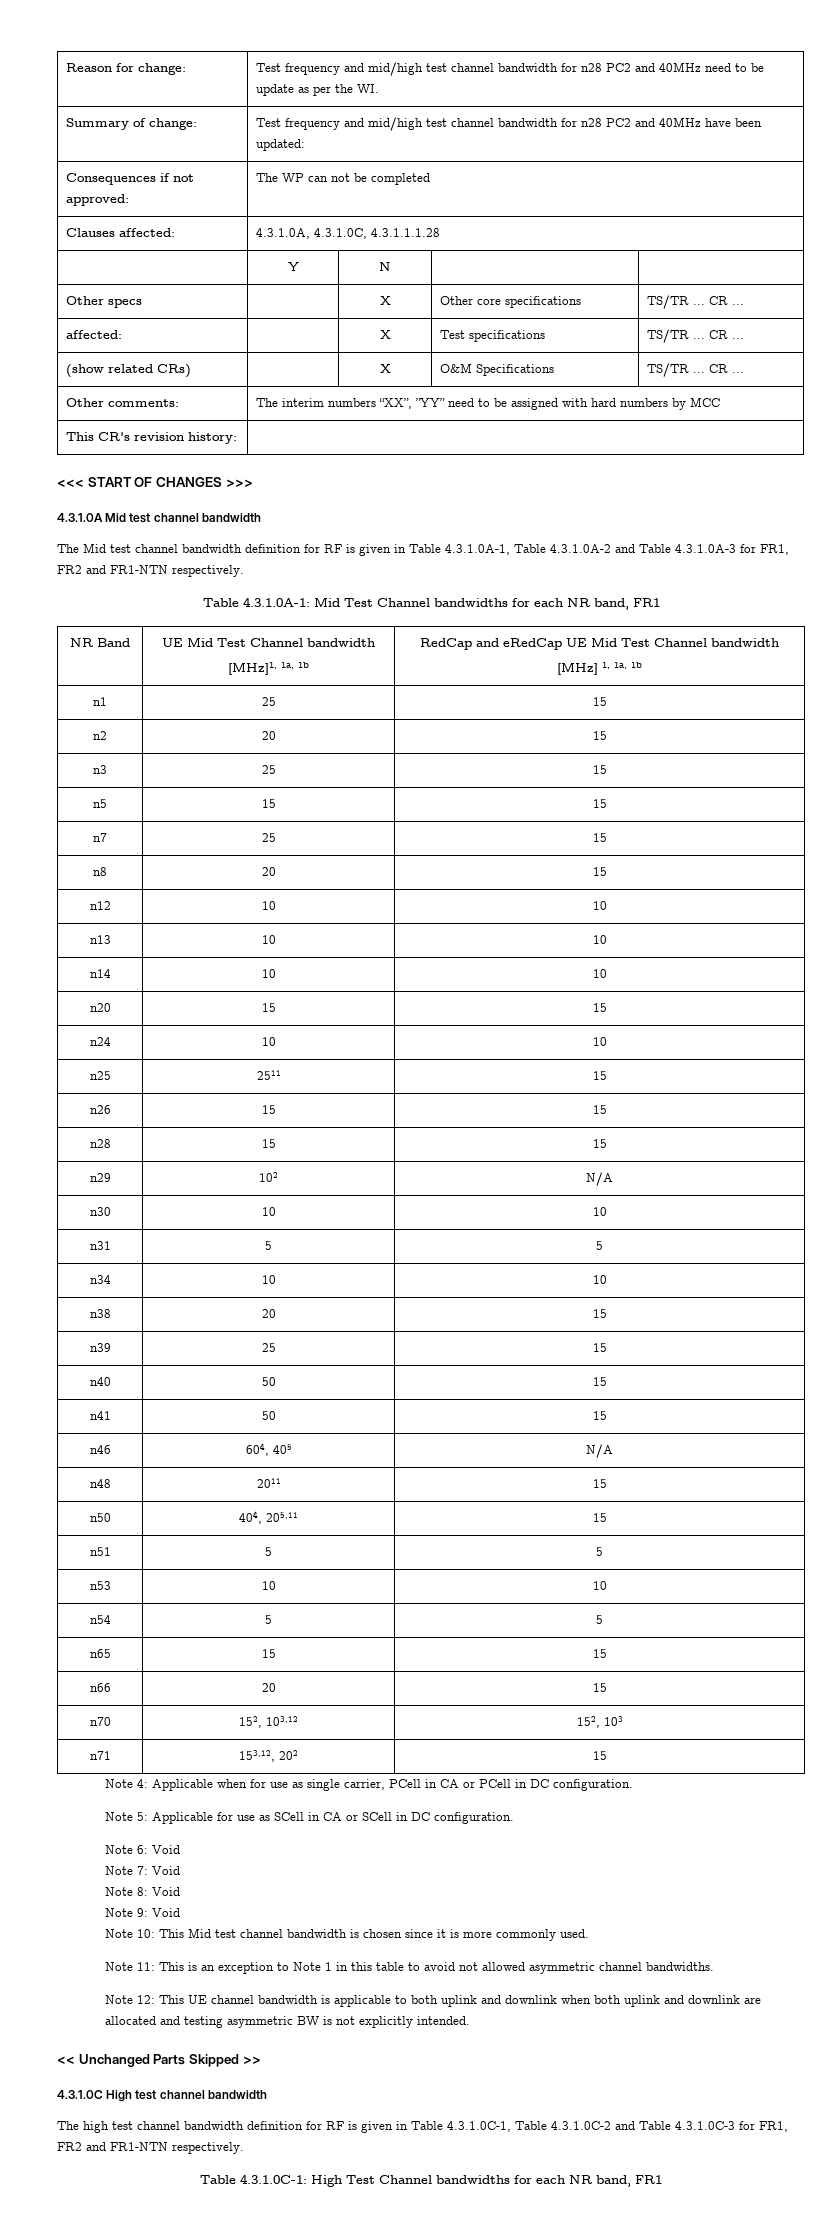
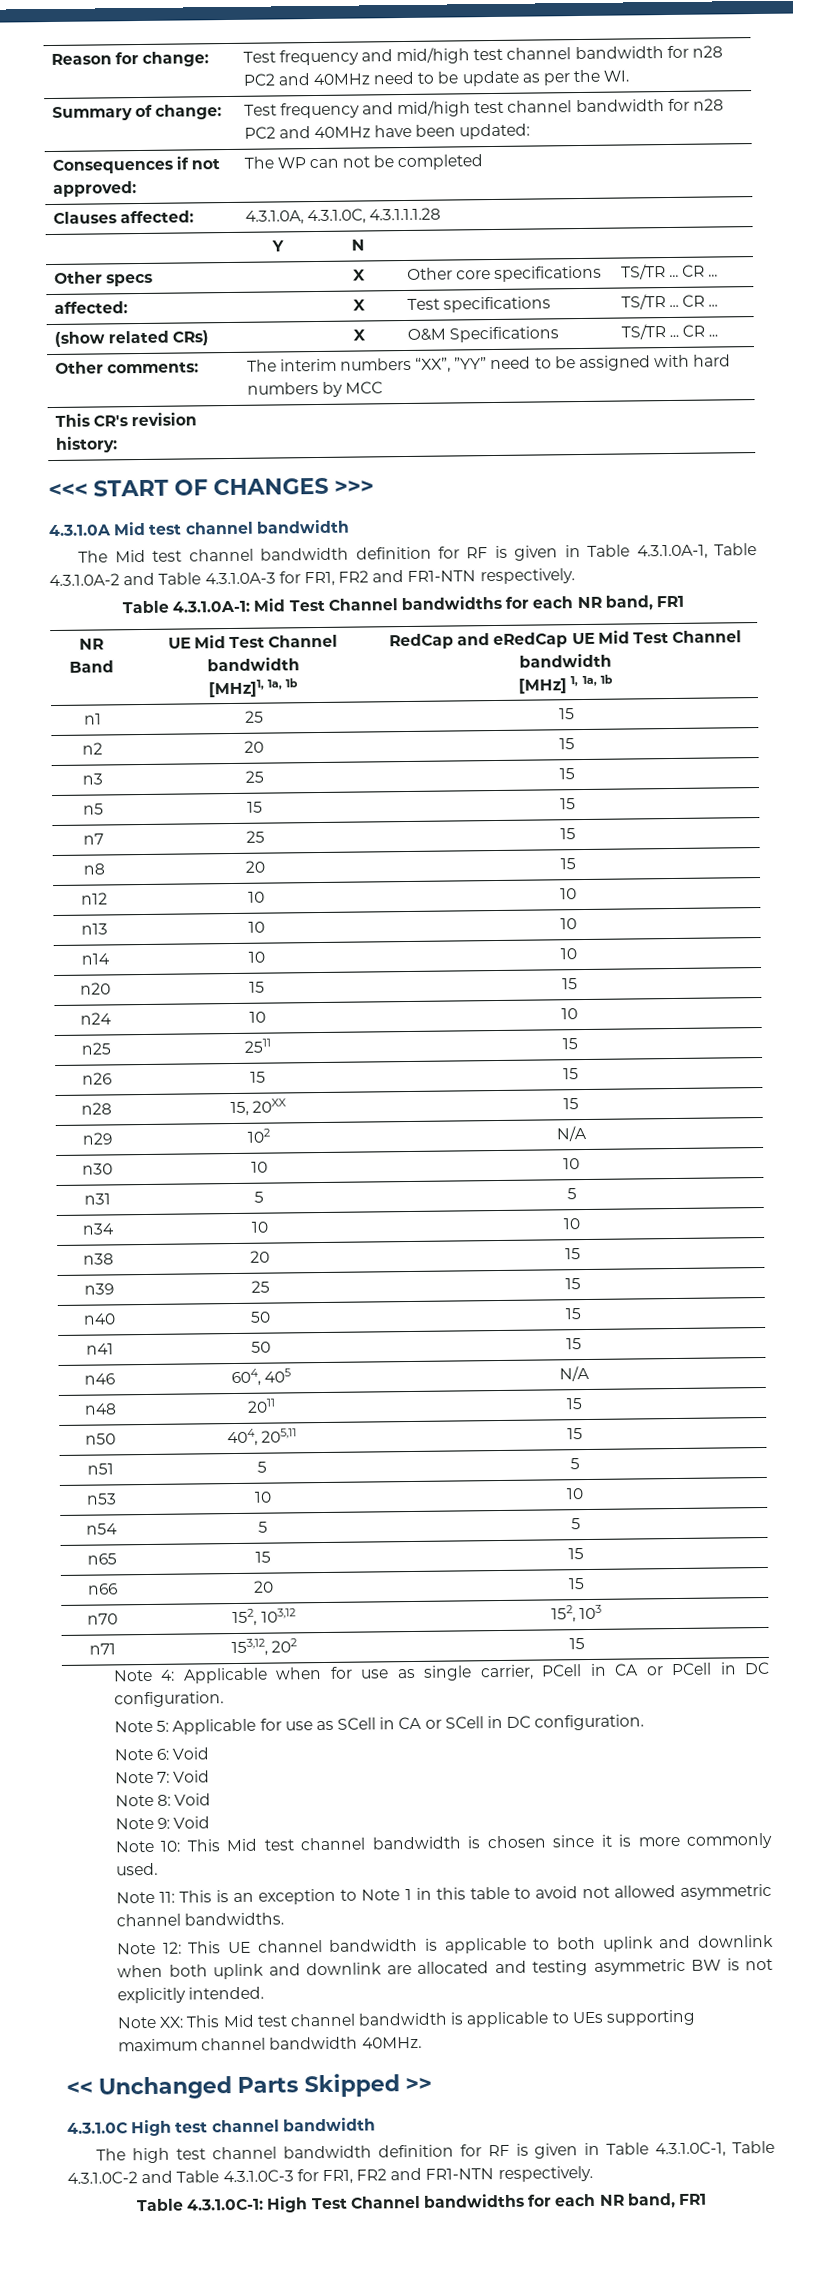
[261,1139,276,1148] 15 -> [229,1098,288,1117] 15, 20XX
(470, 2020) none -> [117,2009,697,2029] [118,2036,422,2052] // Note XX: This Mid test channel bandwidth is applicable to UEs supporting maximum channel bandwidth 40MHz.

